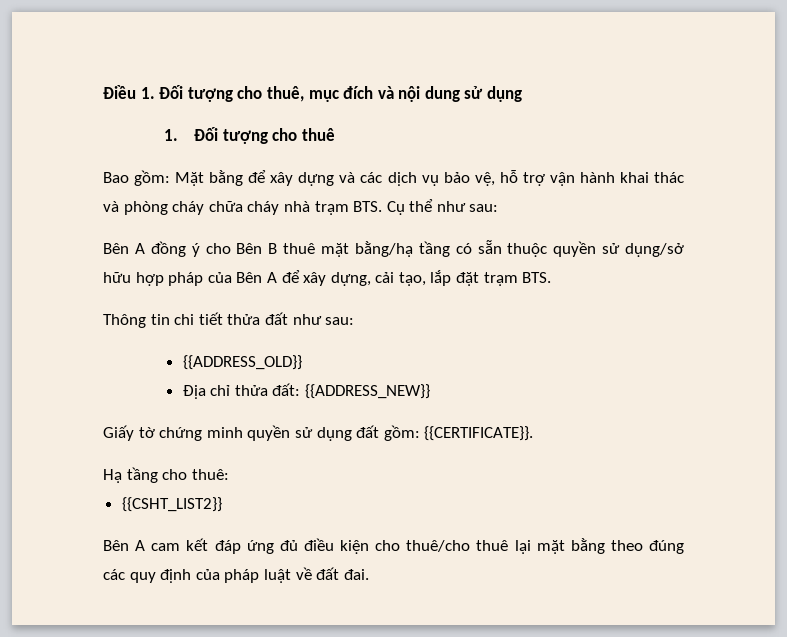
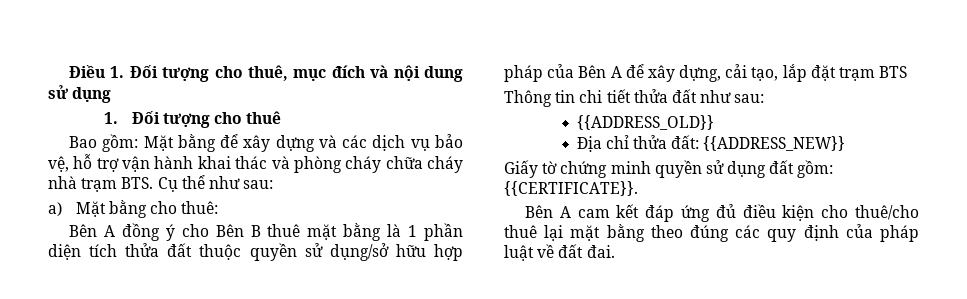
(499, 208) none -> [48,200,219,218] // a) Mặt bằng cho thuê:
[354,240,502,257] bằng/hạ tầng có sẵn -> [343,223,464,241] [48,243,193,260] bằng là 1 phần diện tích thửa đất
[522,272,552,283] BTS. -> [879,66,908,78] BTS
[103,467,229,483] [121,497,222,512] // Hạ tầng cho thuê: // {{CSHT_LIST2}} -> (638, 188) none

